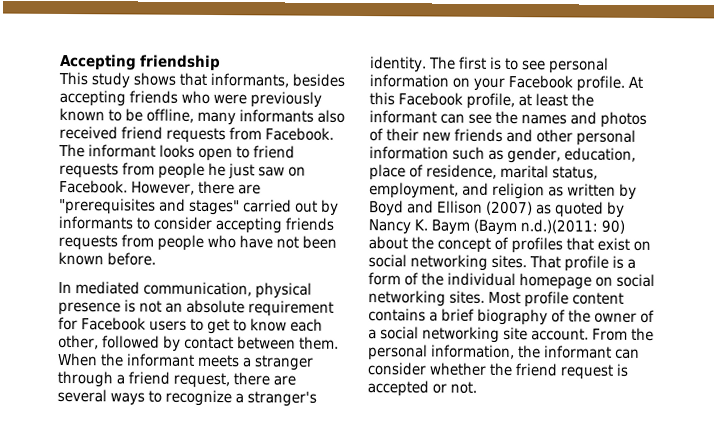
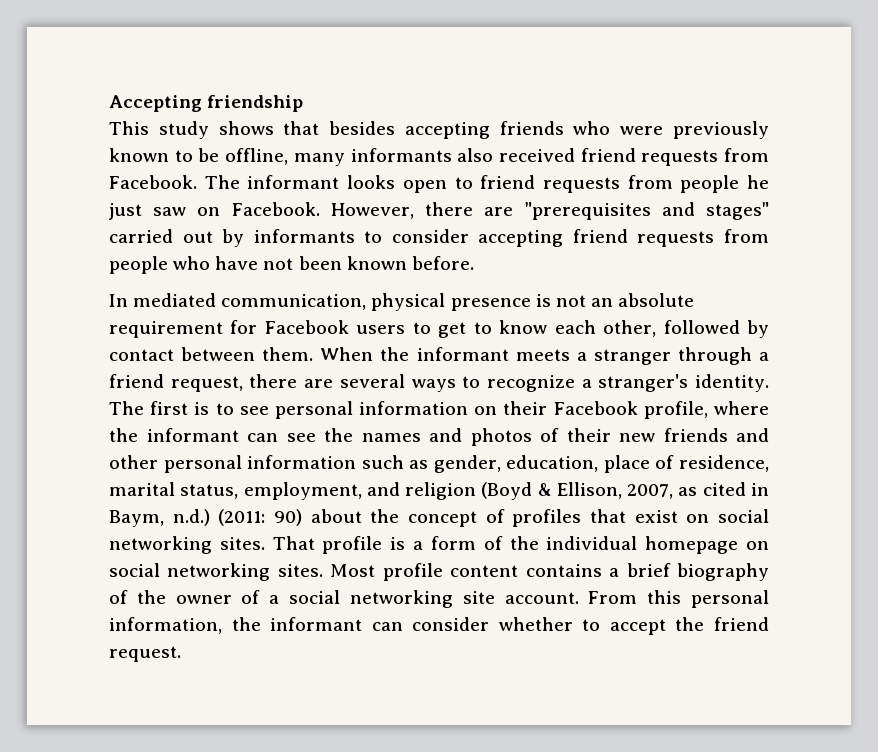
[210,72,289,88] informants, -> (320, 128) none
[285,217,334,231] friends -> [572,229,628,243] friend
[473,75,643,92] [369,92,568,110] your Facebook profile. At this Facebook profile, at least -> [503,401,770,419] their Facebook profile, where
[548,183,637,200] [368,200,625,218] [368,218,598,236] as written by Boyd and Ellison (2007) as quoted by Nancy K. Baym (Baym n.d.)(2011: -> [481,482,769,500] [109,509,266,527] (Boyd & Ellison, 2007, as cited in Baym, n.d.) (2011:
[630,327,654,342] the -> [647,590,682,604] this
[489,362,628,380] [367,380,477,397] the friend request is accepted or not. -> [582,617,769,635] [109,646,181,662] to accept the friend request.

